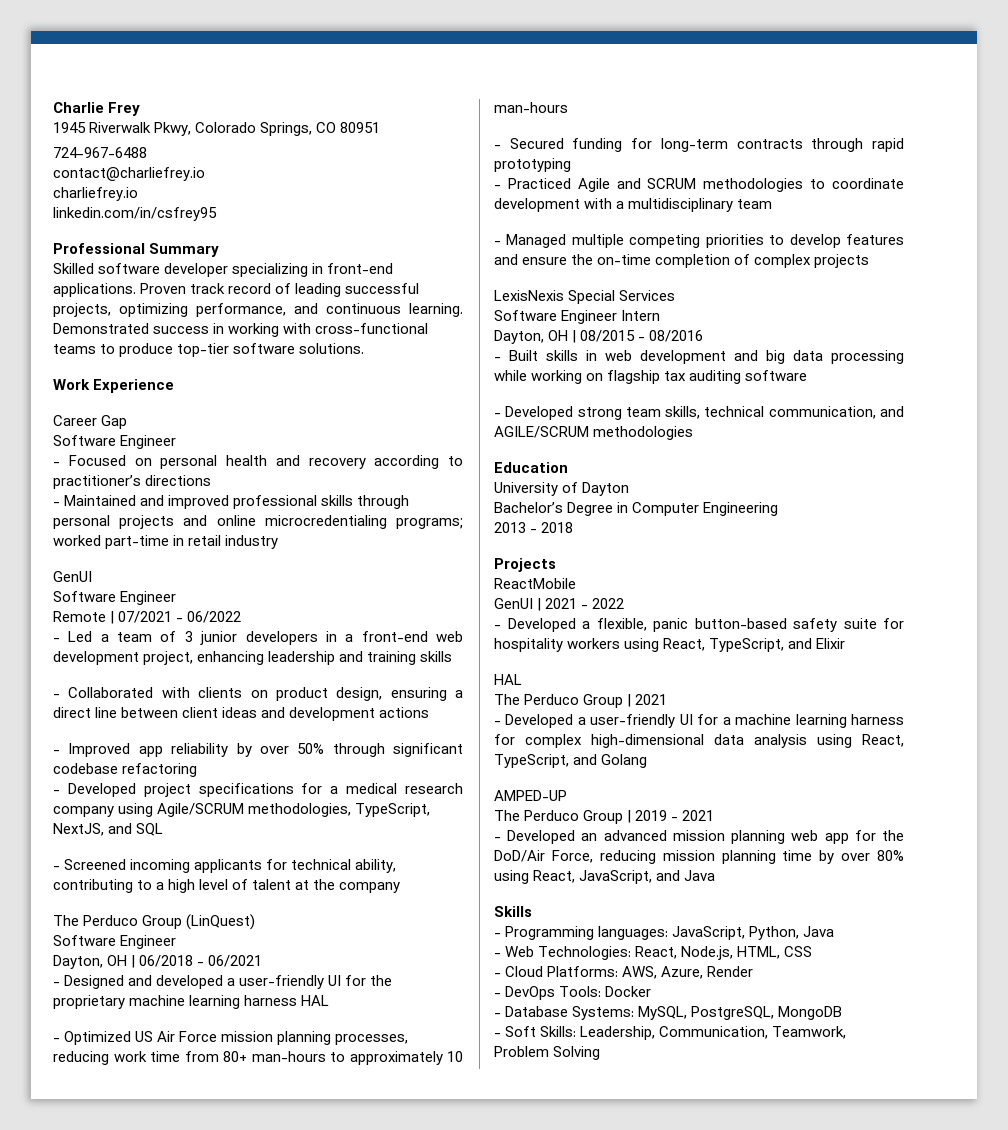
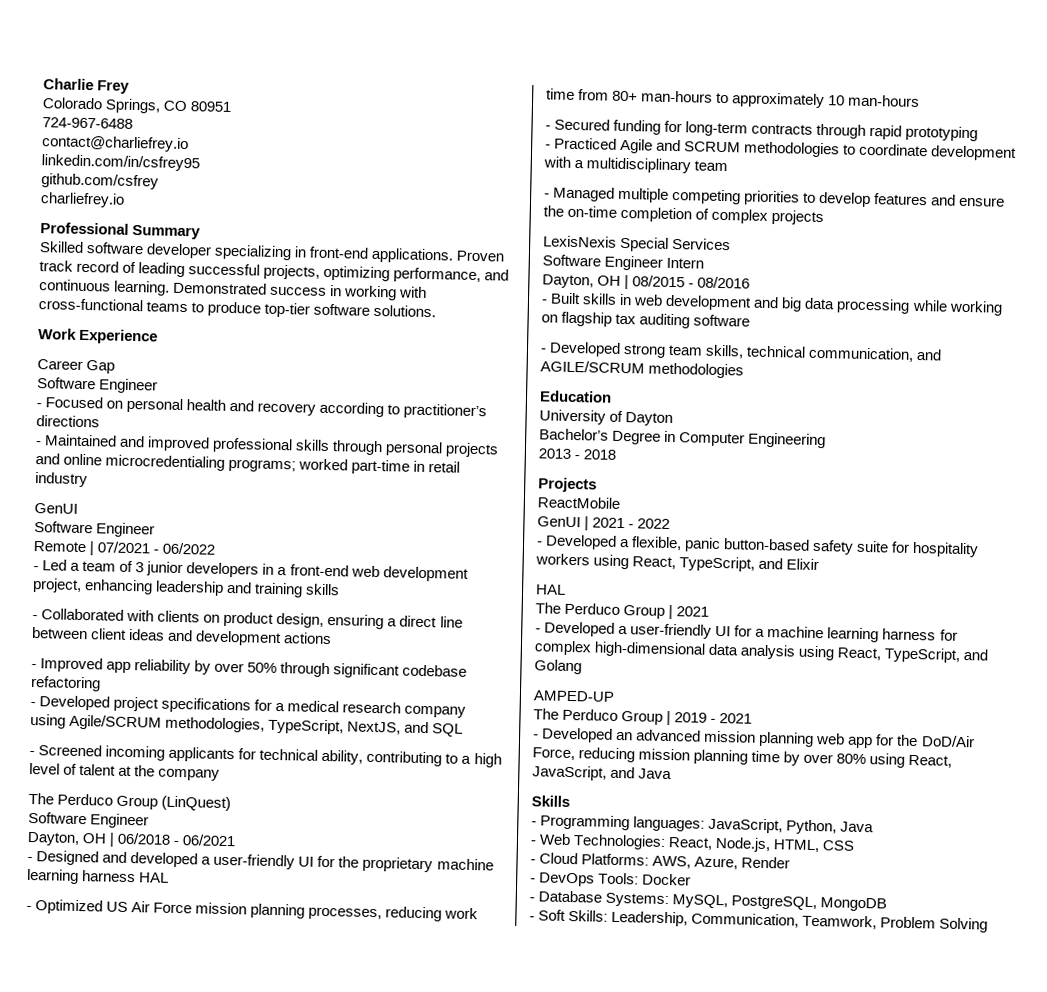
[53,122,192,136] 1945 Riverwalk Pkwy, -> (131, 87) none
(205, 174) none -> [41,154,200,172] [41,173,159,190] // linkedin.com/in/csfrey95 // github.com/csfrey
[53,207,217,221] // linkedin.com/in/csfrey95 -> (125, 200) none

